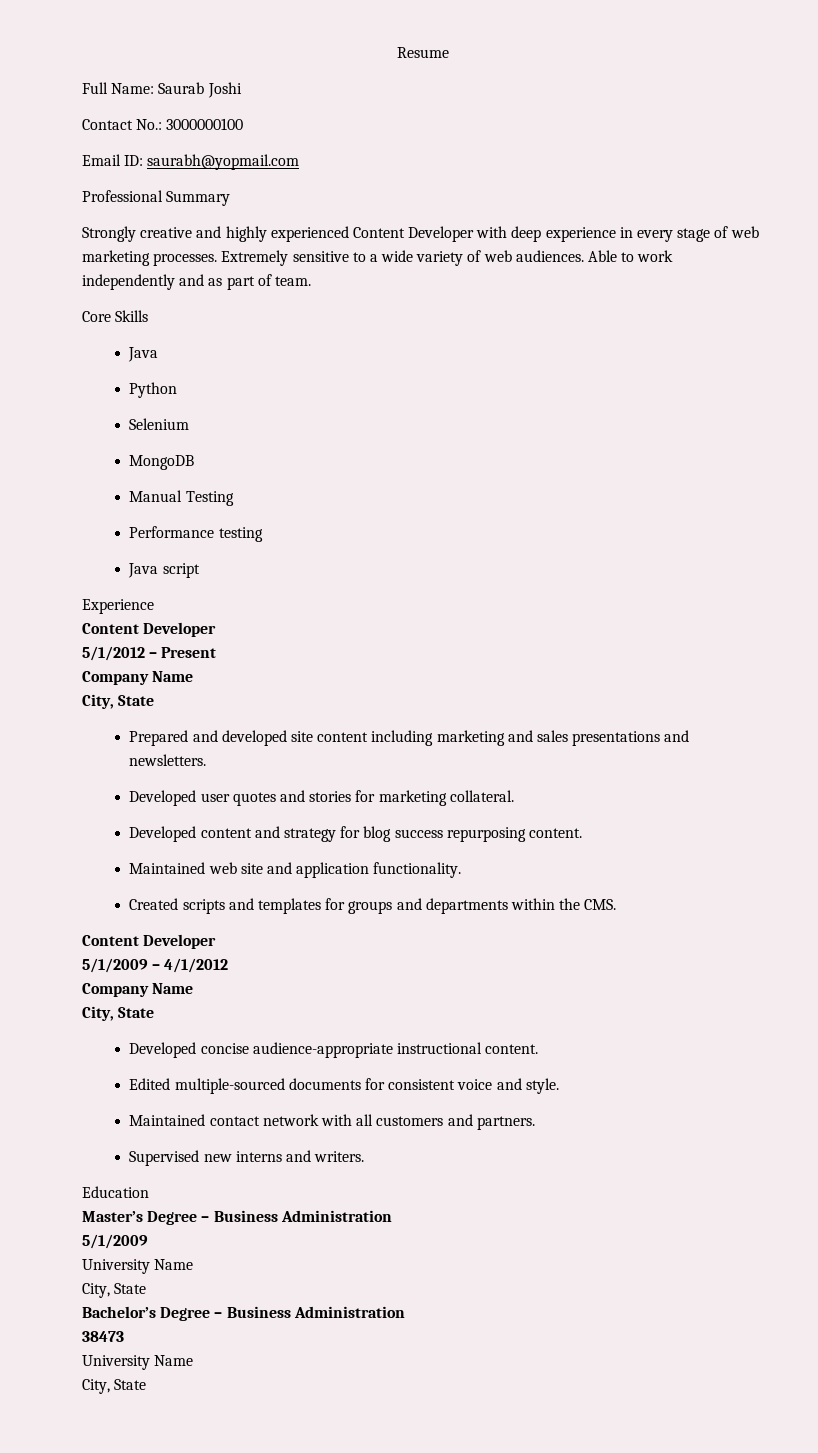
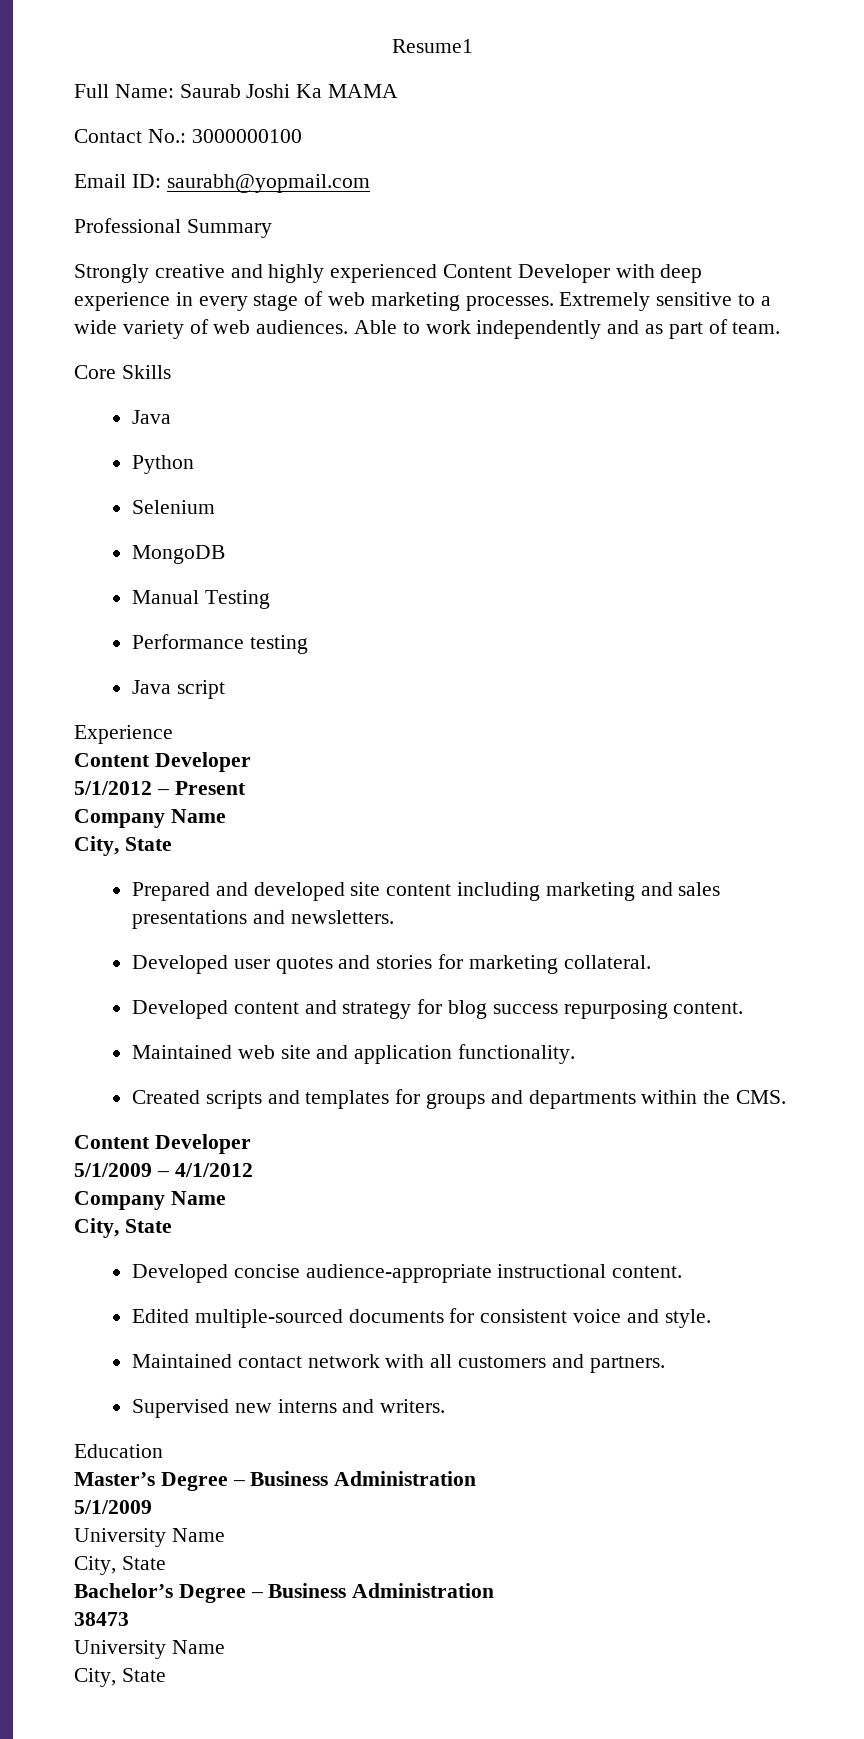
[397,47,449,58] Resume -> [391,39,473,53] Resume1
(242, 90) none -> [296,84,399,98] Ka MAMA

